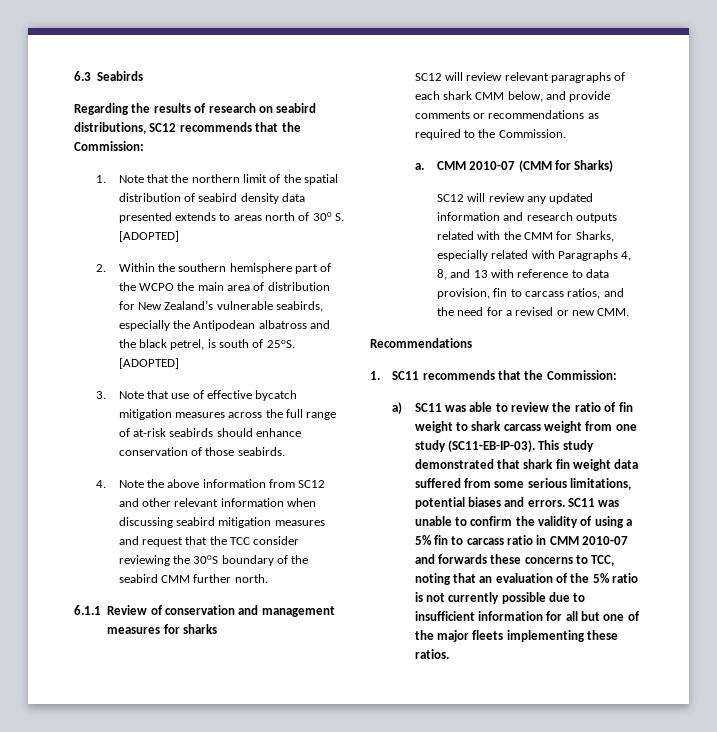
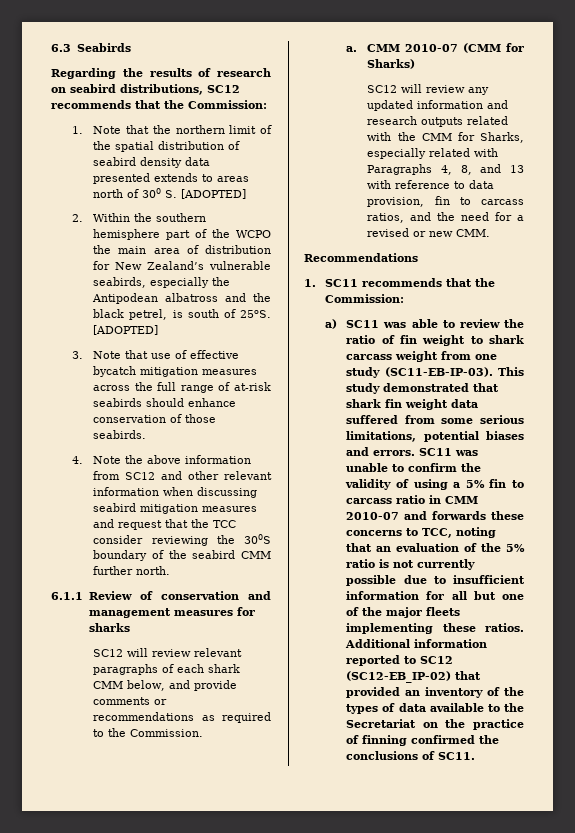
(449, 654) none -> [345,639,488,648] [346,655,454,666] [346,671,482,683] [346,687,524,698] [346,703,524,714] [346,719,524,730] [346,735,500,746] [346,751,476,760] Additional information reported to SC12 (SC12-EB_IP-02) that provided an inventory of the types of data available to the Secretariat on the practice of finning confirmed the conclusions of SC11.

